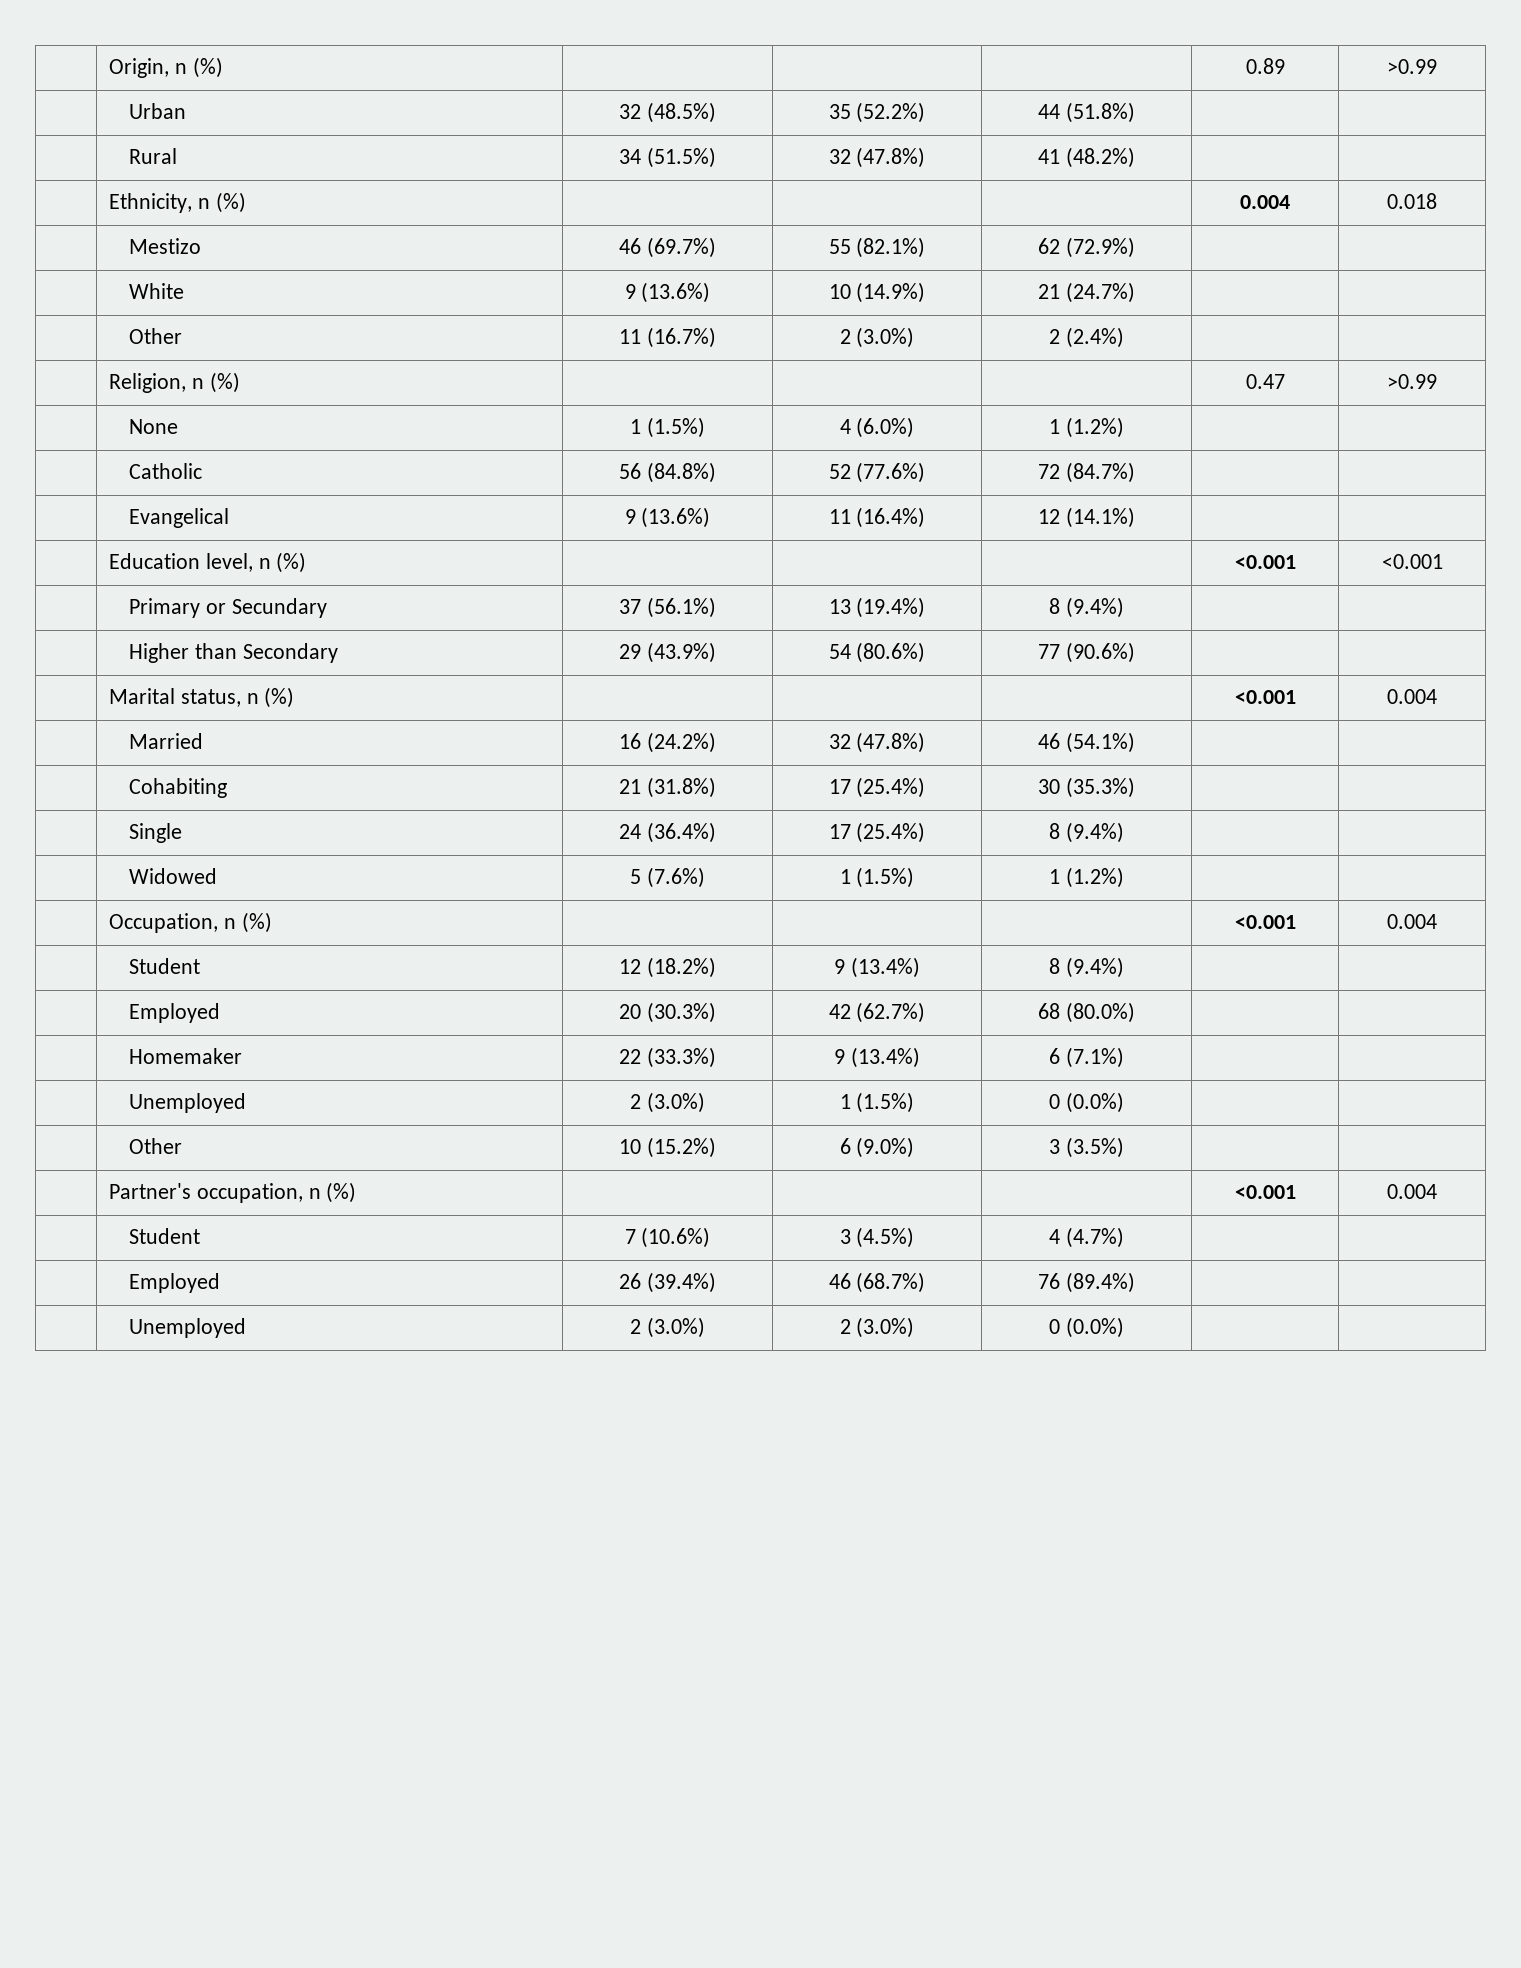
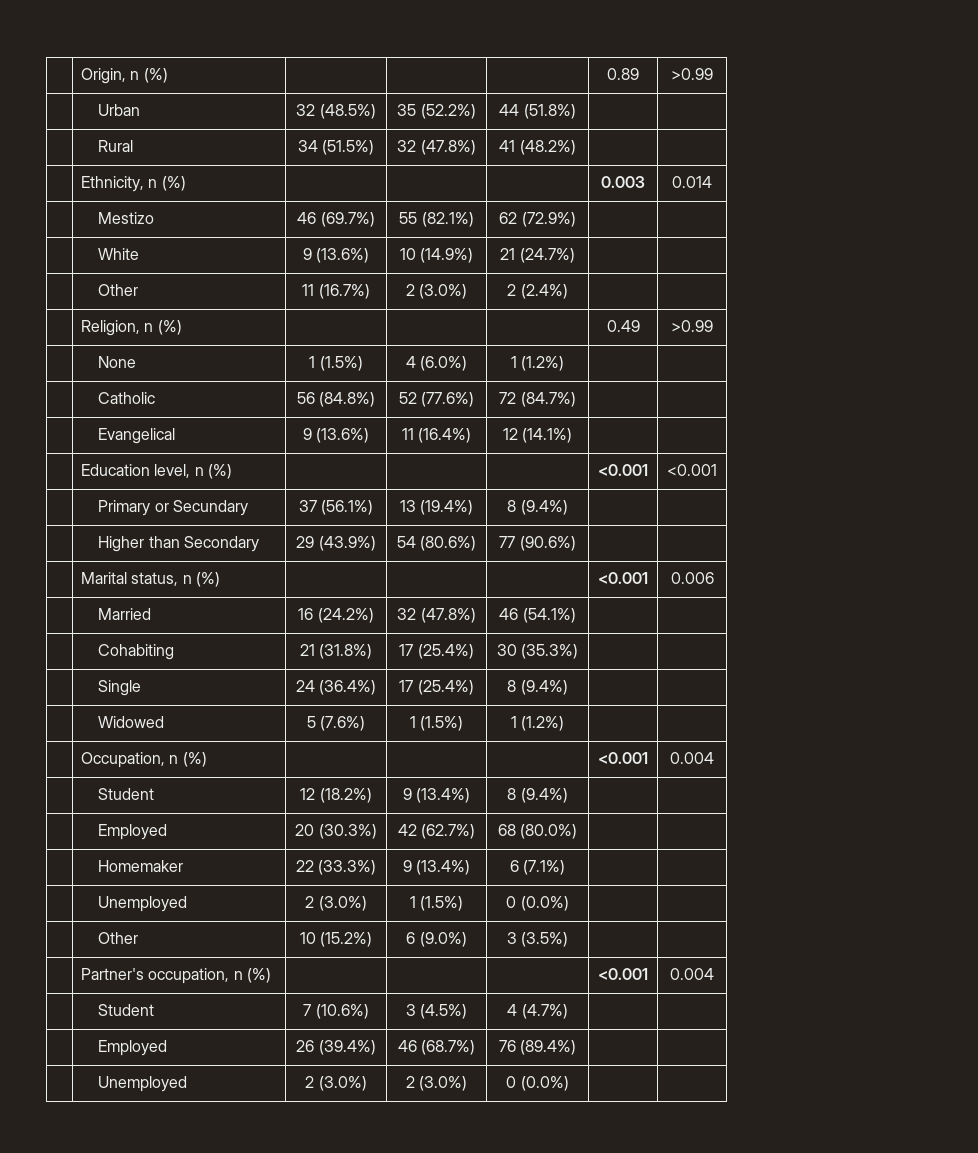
[1240,195,1290,209] [1387,193,1437,209] 0.004 | 0.018 -> [601,176,645,188] [672,176,712,188] 0.003 | 0.014
[1245,374,1285,389] 0.47 -> [606,320,640,332] 0.49
[1387,689,1437,704] 0.004 -> [670,572,714,584] 0.006

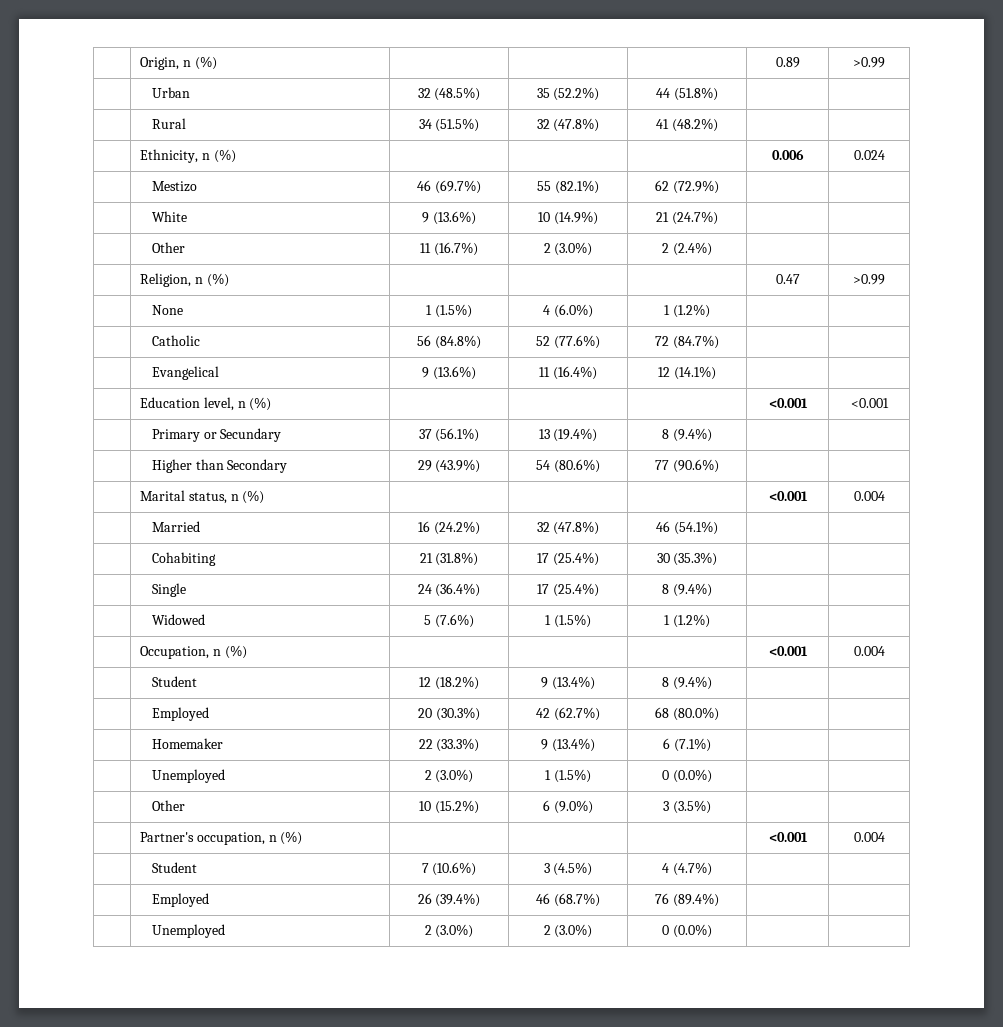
[601,176,645,188] [672,176,712,188] 0.003 | 0.014 -> [771,149,804,160] [853,150,885,160] 0.006 | 0.024
[606,320,640,332] 0.49 -> [775,274,800,284] 0.47
[670,572,714,584] 0.006 -> [853,491,885,501] 0.004

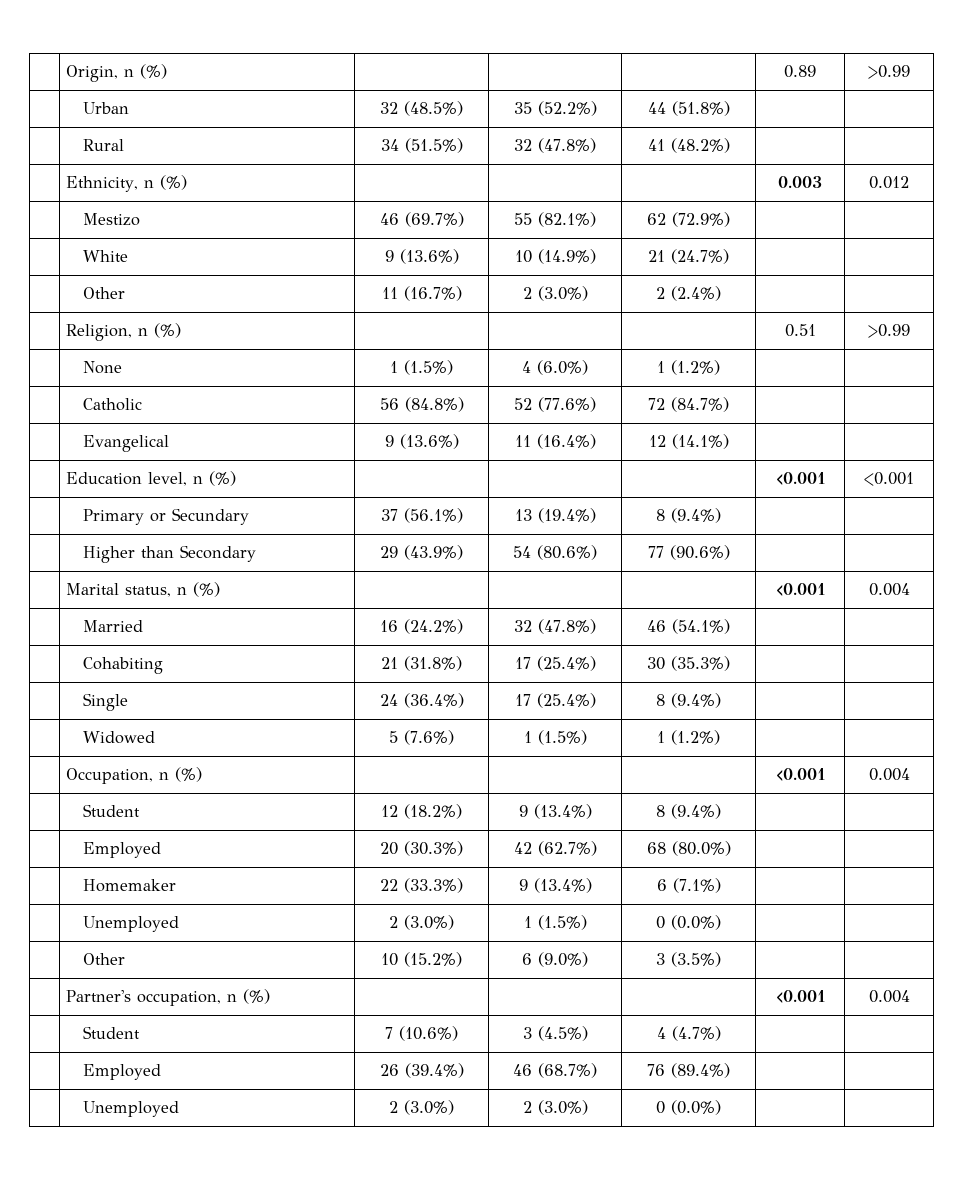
[771,149,804,160] [853,150,885,160] 0.006 | 0.024 -> [778,176,822,188] [869,176,909,189] 0.003 | 0.012
[775,274,800,284] 0.47 -> [784,324,816,337] 0.51

